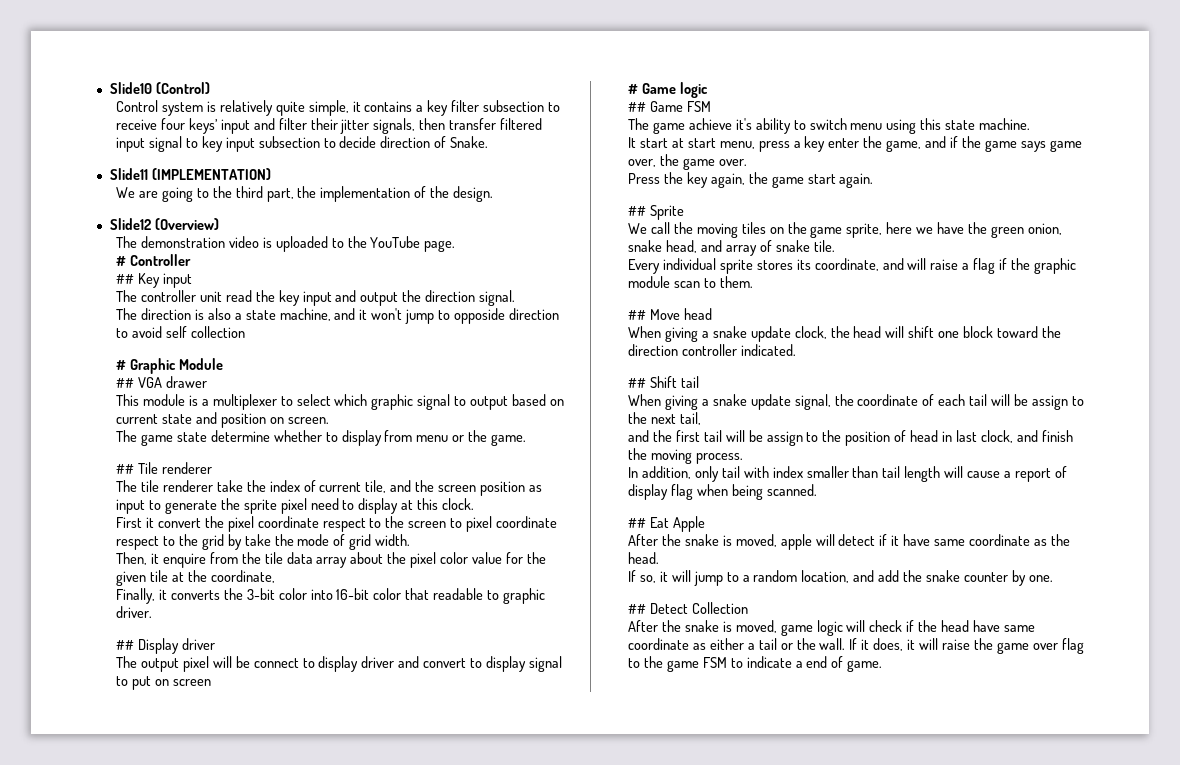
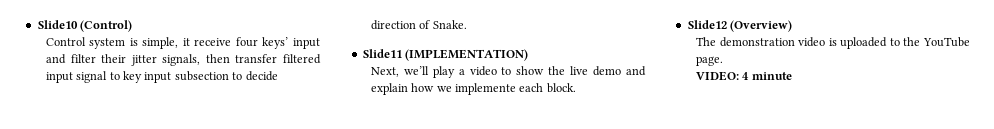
[219,100,561,116] relatively quite simple, it contains a key filter subsection to -> [142,37,190,49] simple, it
[116,186,494,202] We are going to the third part, the implementation of the design. -> [370,66,646,78] [370,83,576,95] Next, we’ll play a video to show the live demo and explain how we implemente each block.
[116,254,191,266] [116,273,192,288] [116,290,516,306] [116,308,559,324] [116,326,245,338] [116,358,223,374] [116,376,207,388] [116,394,564,410] [116,412,329,428] [116,430,527,446] [116,462,212,474] [116,480,542,496] [116,498,475,514] [116,516,558,532] [116,534,411,550] [116,552,546,568] [116,570,275,586] [116,588,546,604] [116,606,153,618] [116,638,215,654] [116,656,562,672] [116,676,211,690] [628,82,708,98] [628,101,711,112] [628,118,1031,134] [628,136,1082,152] [628,154,747,170] [628,172,874,188] [628,205,684,220] [628,222,1062,238] [628,240,835,256] [628,258,1076,274] [628,276,753,288] [628,308,712,320] [628,326,1061,342] [628,344,796,356] [628,376,699,388] [628,394,1084,410] [628,412,701,425] [628,430,1073,446] [628,448,743,464] [628,466,1067,482] [628,484,817,500] [628,516,705,532] [628,534,1070,550] [628,552,660,564] [628,570,1053,586] [628,602,748,614] [628,620,1035,636] [628,638,1084,654] [628,656,883,672] # Controller // ## Key input // The controller unit read the key input and output the direction signal. // The direction is also a state machine, and it won't jump to opposide direction to avoid self collection // # Graphic Module // ## VGA drawer // This module is a multiplexer to select which graphic signal to output based on current state and position on screen. // The game state determine whether to display from menu or the game. // ## Tile renderer // The tile renderer take the index of current tile, and the screen position as input to generate the sprite pixel need to display at this clock. // First it convert the pixel coordinate respect to the screen to pixel coordinate respect to the grid by take the mode of grid width. // Then, it enquire from the tile data array about the pixel color value for the given tile at the coordinate, // Finally, it converts the 3-bit color into 16-bit color that readable to graphic driver. // ## Display driver // The output pixel will be connect to display driver and convert to display signal to put on screen // # Game logic // ## Game FSM // The game achieve it's ability to switch menu using this state machine. // It start at start menu, press a key enter the game, and if the game says game over, the game over. // Press the key again, the game start again. // ## Sprite // We call the moving tiles on the game sprite, here we have the green onion, snake head, and array of snake tile. // Every individual sprite stores its coordinate, and will raise a flag if the graphic module scan to them. // ## Move head // When giving a snake update clock, the head will shift one block toward the direction controller indicated. // ## Shift tail // When giving a snake update signal, the coordinate of each tail will be assign to the next tail, // and the first tail will be assign to the position of head in last clock, and finish the moving process. // In addition, only tail with index smaller than tail length will cause a report of display flag when being scanned. // ## Eat Apple // After the snake is moved, apple will detect if it have same coordinate as the head. // If so, it will jump to a random location, and add the snake counter by one. // ## Detect Collection // After the snake is moved, game logic will check if the head have same coordinate as either a tail or the wall. If it does, it will raise the game over flag to the game FSM to indicate a end of game. -> [695,71,792,81] VIDEO: 4 minute

